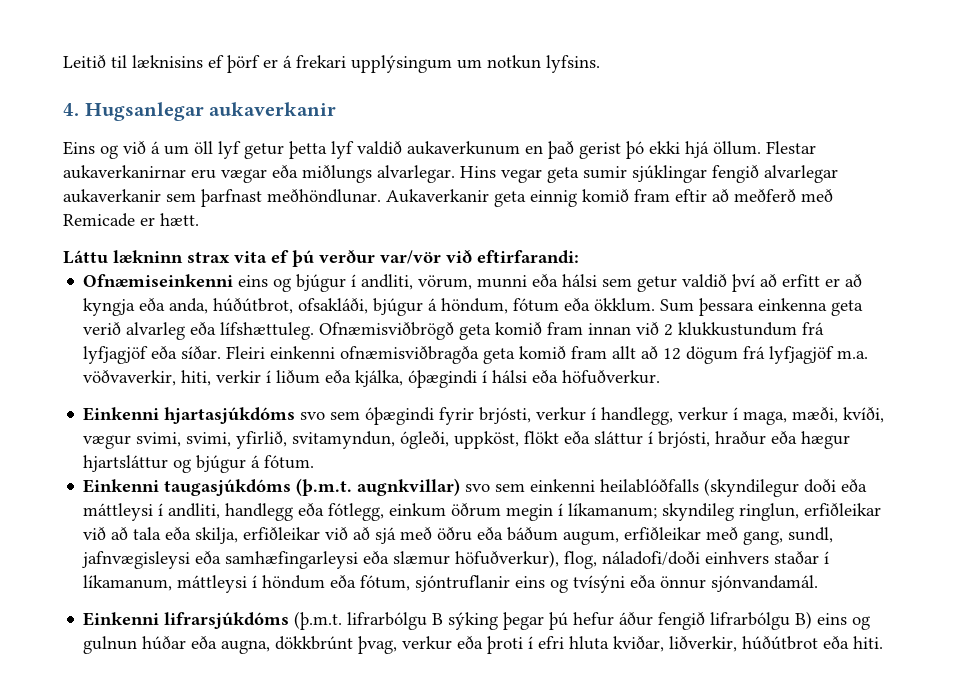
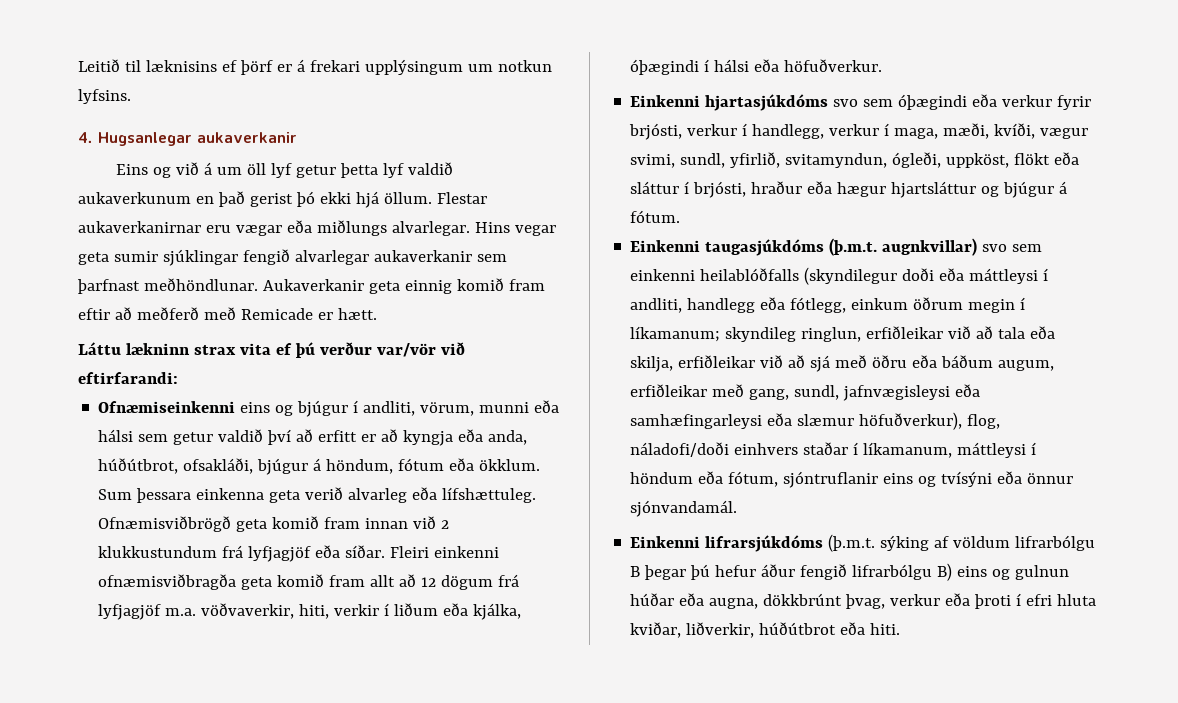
(435, 416) none -> [972,94,1053,107] eða verkur
[186,432,232,447] svimi, -> [680,153,726,168] sundl,
(343, 620) none -> [880,535,1011,551] sýking af völdum
[448,612,499,630] sýking -> (641, 571) none

